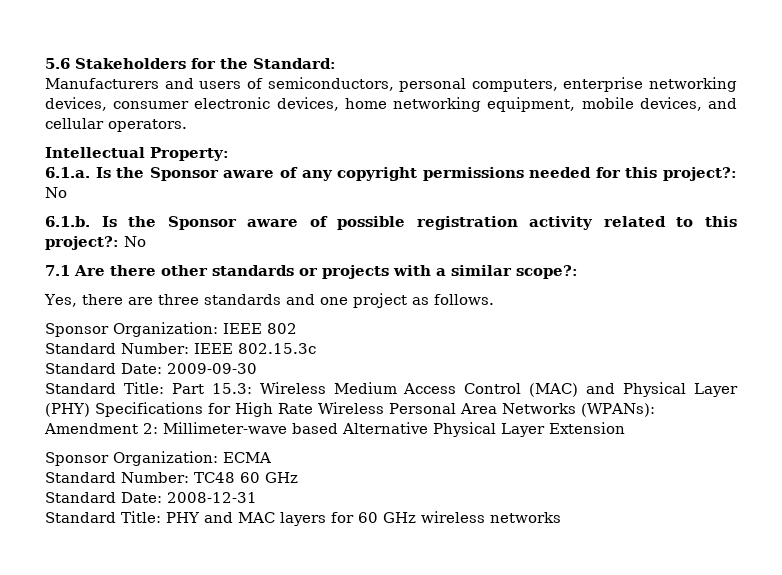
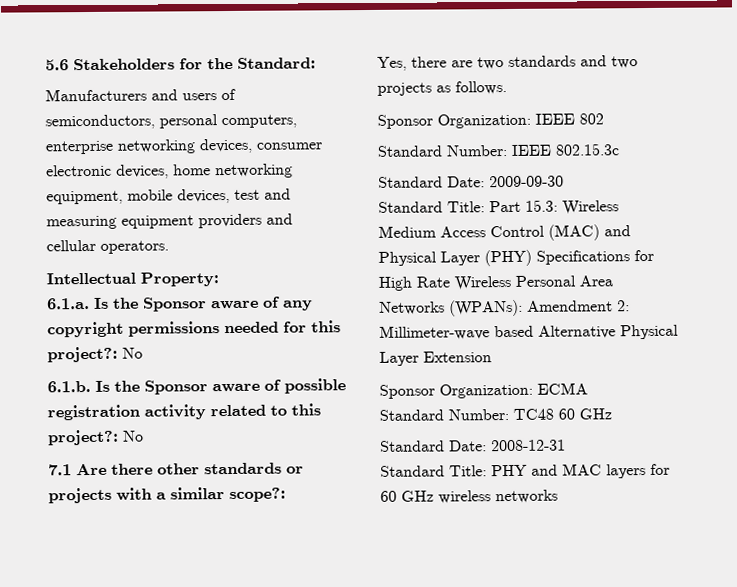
(702, 104) none -> [234,188,291,200] [46,213,262,230] test and measuring equipment providers
[157,294,199,305] three -> [477,57,504,70] two
[319,293,407,308] one project -> [611,56,638,69] [377,82,432,96] two projects

